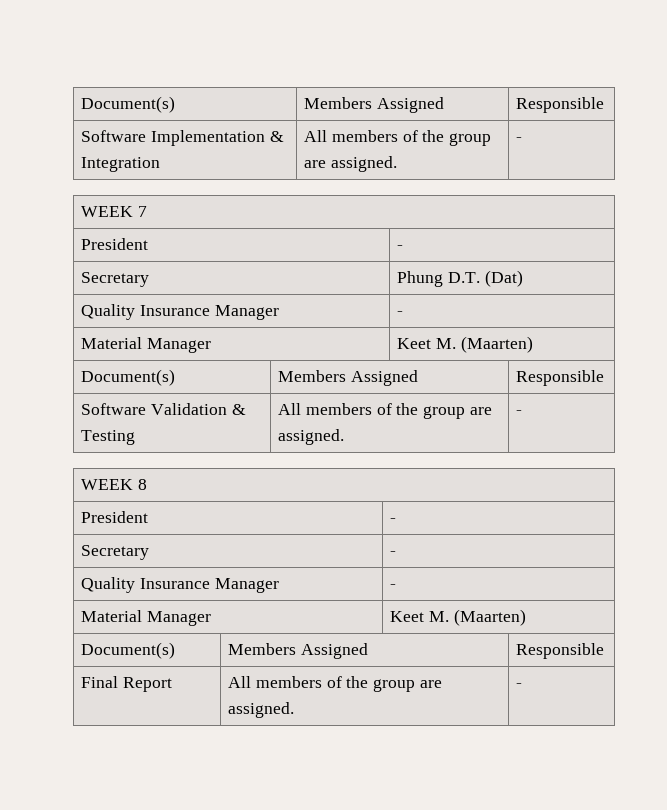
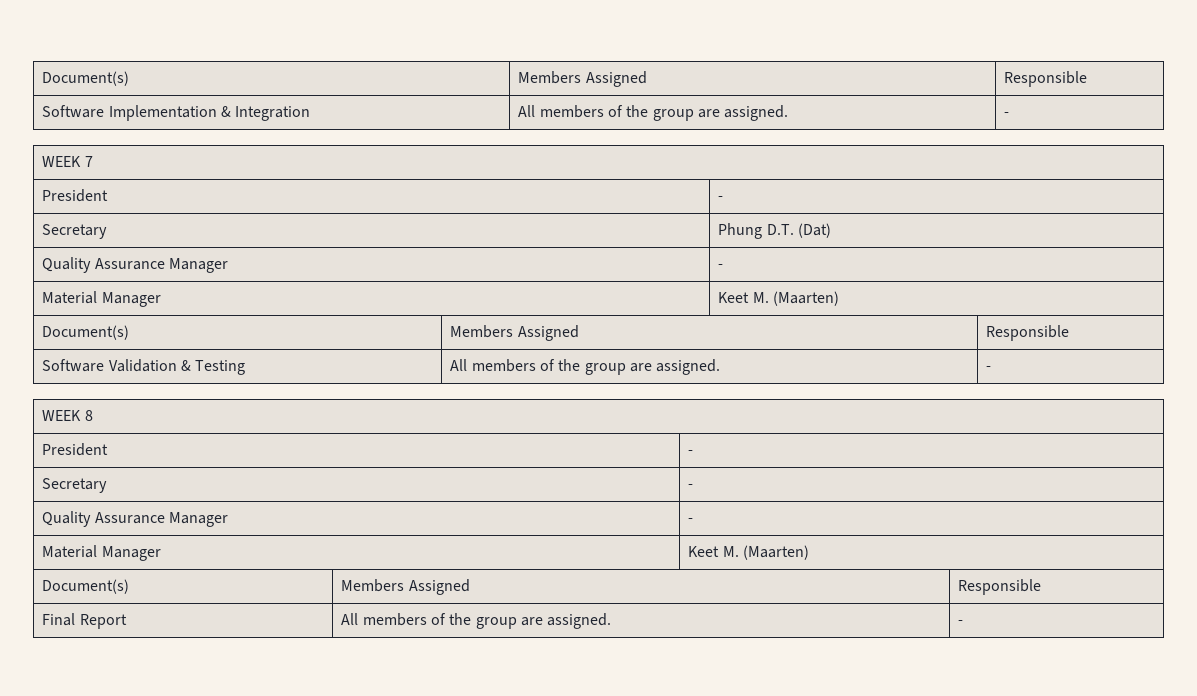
[139,305,210,316] Insurance -> [94,258,165,270] Assurance
[139,578,210,589] Insurance -> [94,512,165,524] Assurance

